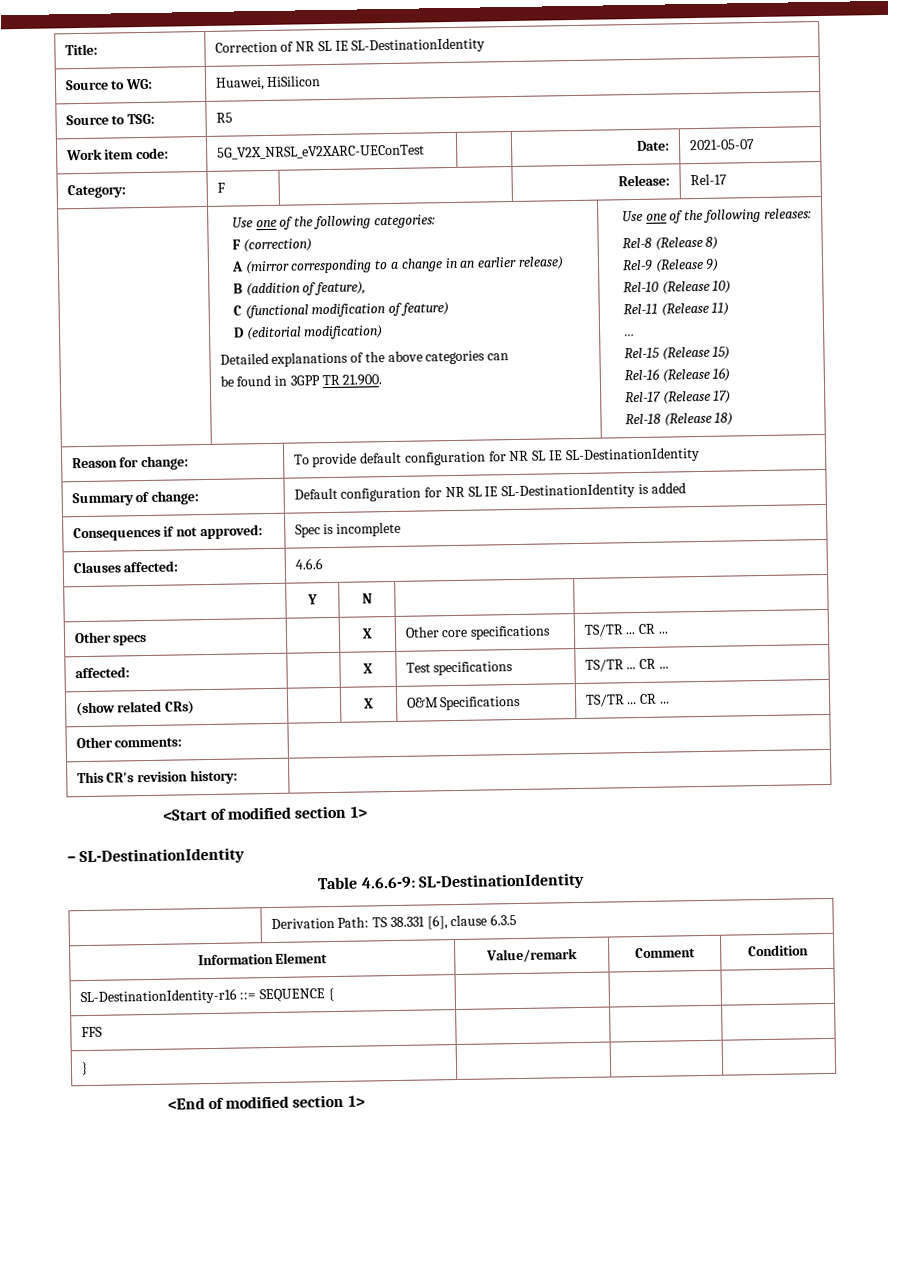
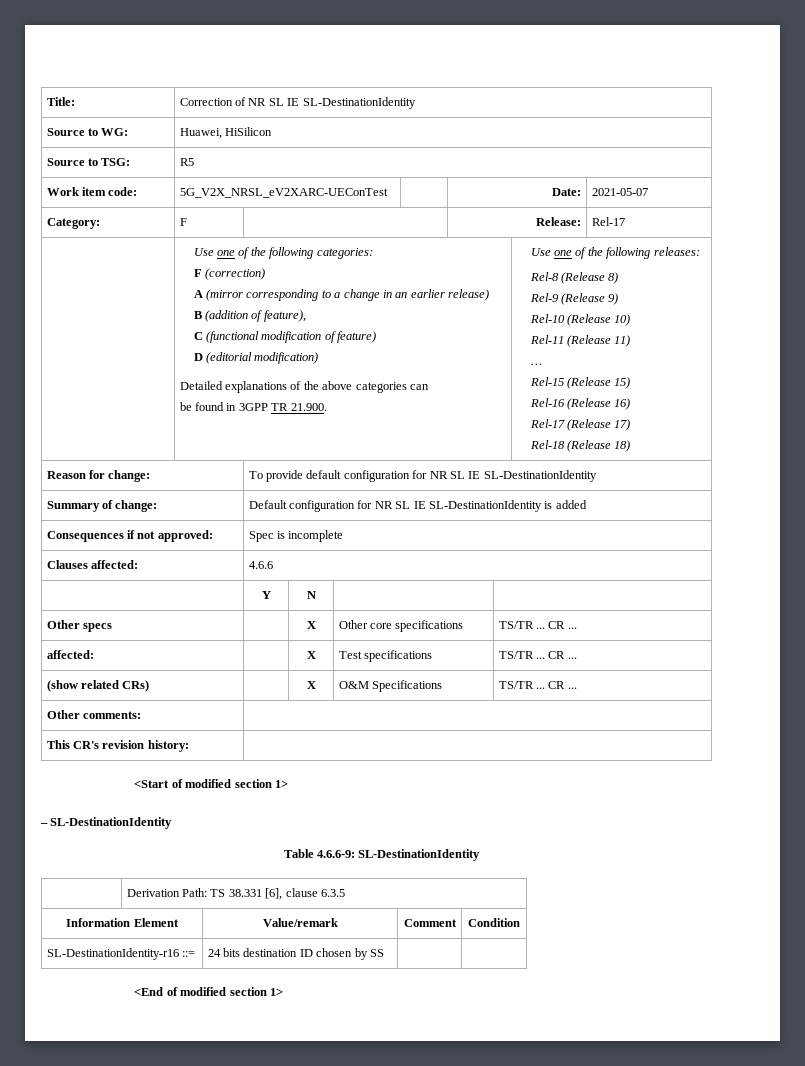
[259,988,334,1003] [80,1026,103,1038] [80,1062,88,1076] SEQUENCE { | | | // FFS | | | // } | -> [207,948,384,960] | 24 bits destination ID chosen by SS

